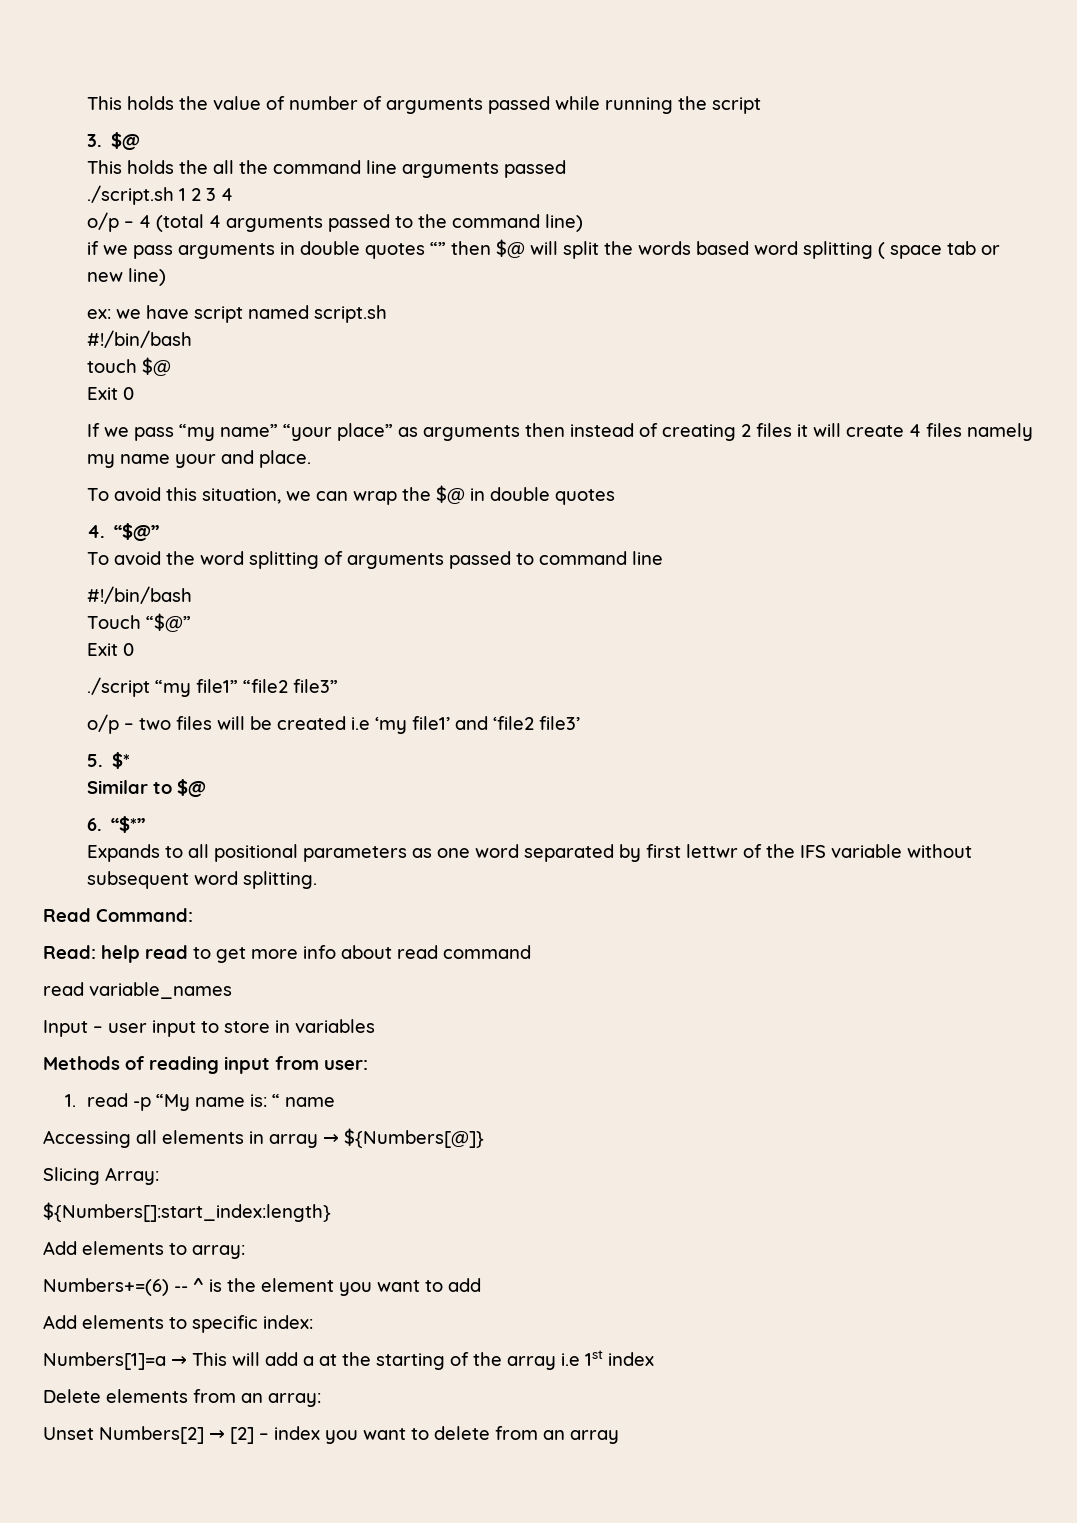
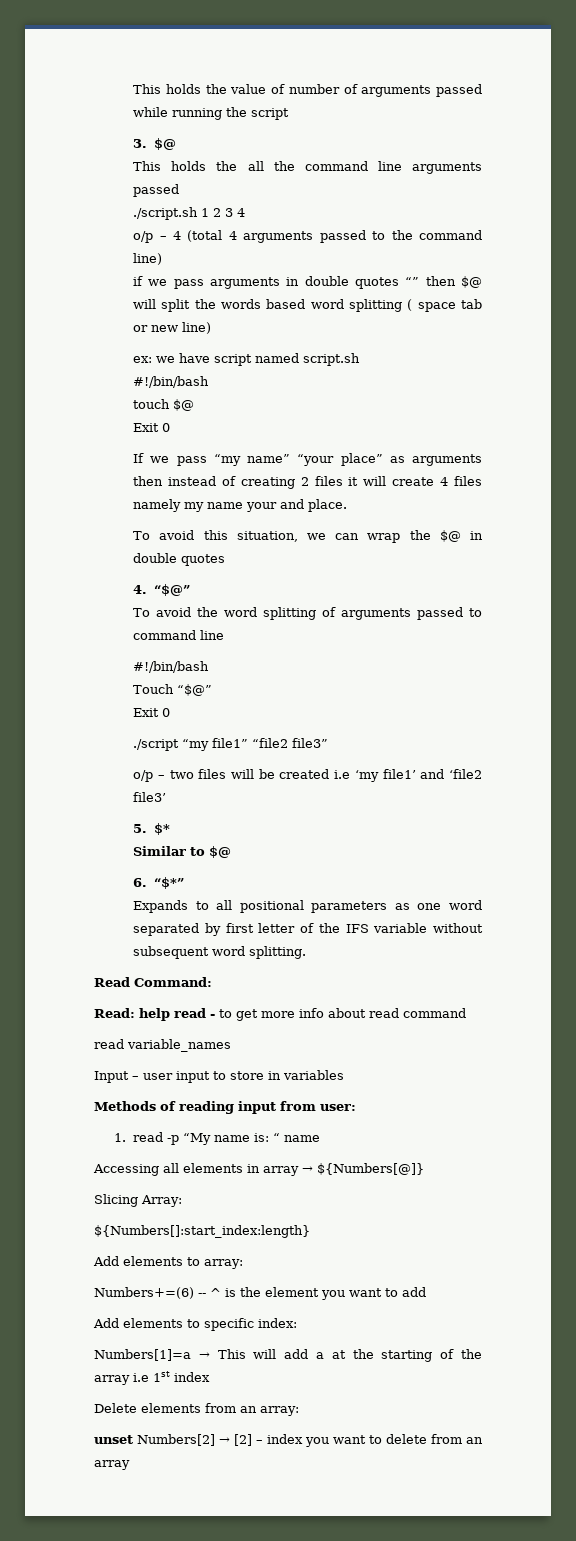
[685,844,738,858] lettwr -> [258,923,296,933] letter
(188, 952) none -> [210,1014,215,1018] -
[43,1427,94,1440] Unset -> [94,1435,133,1444] unset

